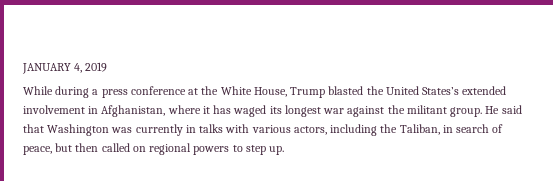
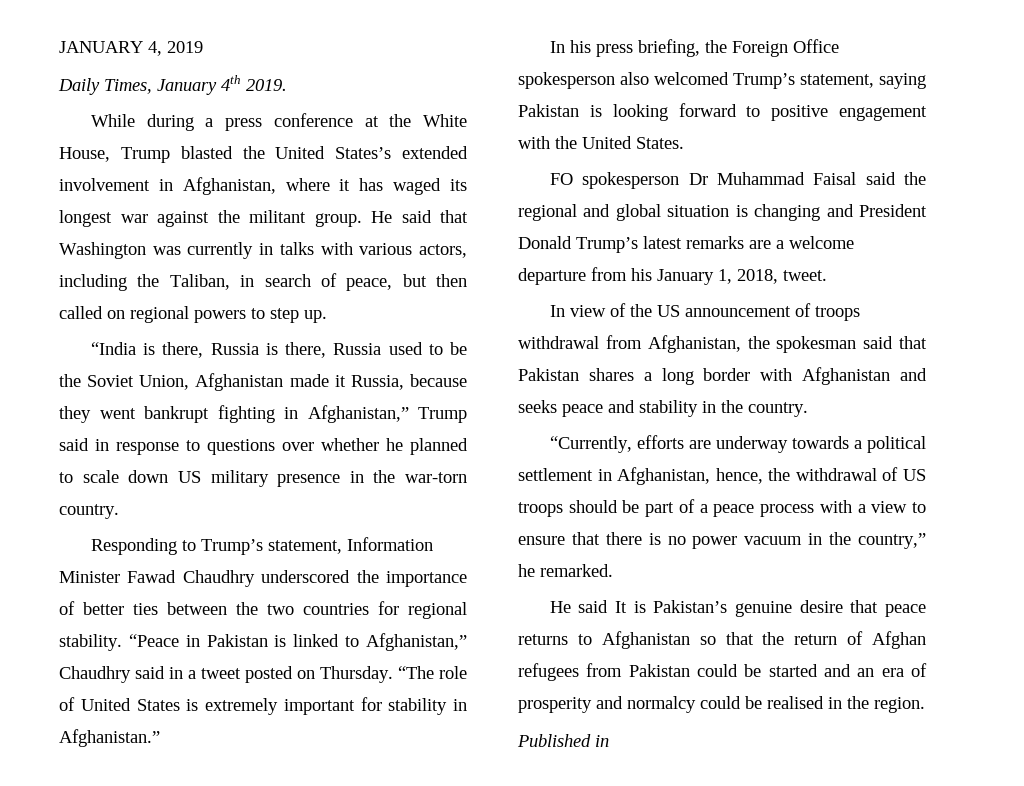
(108, 67) none -> [58,75,287,95] // Daily Times, January 4th 2019.
(285, 150) none -> [90,342,468,358] [59,373,468,391] [59,405,467,423] [59,438,468,455] [59,470,467,487] [59,504,119,519] [90,537,433,555] [59,570,467,587] [59,601,467,619] [59,633,467,651] [59,666,467,683] [59,697,467,715] [59,729,160,747] [549,39,839,57] [518,72,926,89] [518,103,927,121] [518,136,684,149] [549,172,926,189] [518,204,927,221] [518,236,854,253] [518,267,827,285] [549,303,860,321] [518,335,927,353] [518,367,927,385] [518,400,808,417] [549,435,926,453] [518,467,926,485] [518,499,926,517] [518,532,926,549] [518,564,613,577] [549,600,926,617] [518,631,926,649] [518,663,927,681] [518,696,925,713] [517,734,609,747] // “India is there, Russia is there, Russia used to be the Soviet Union, Afghanistan made it Russia, because they went bankrupt fighting in Afghanistan,” Trump said in response to questions over whether he planned to scale down US military presence in the war-torn country. // Responding to Trump’s statement, Information Minister Fawad Chaudhry underscored the importance of better ties between the two countries for regional stability. “Peace in Pakistan is linked to Afghanistan,” Chaudhry said in a tweet posted on Thursday. “The role of United States is extremely important for stability in Afghanistan.” // In his press briefing, the Foreign Office spokesperson also welcomed Trump’s statement, saying Pakistan is looking forward to positive engagement with the United States. // FO spokesperson Dr Muhammad Faisal said the regional and global situation is changing and President Donald Trump’s latest remarks are a welcome departure from his January 1, 2018, tweet. // In view of the US announcement of troops withdrawal from Afghanistan, the spokesman said that Pakistan shares a long border with Afghanistan and seeks peace and stability in the country. // “Currently, efforts are underway towards a political settlement in Afghanistan, hence, the withdrawal of US troops should be part of a peace process with a view to ensure that there is no power vacuum in the country,” he remarked. // He said It is Pakistan’s genuine desire that peace returns to Afghanistan so that the return of Afghan refugees from Pakistan could be started and an era of prosperity and normalcy could be realised in the region. // Published in

